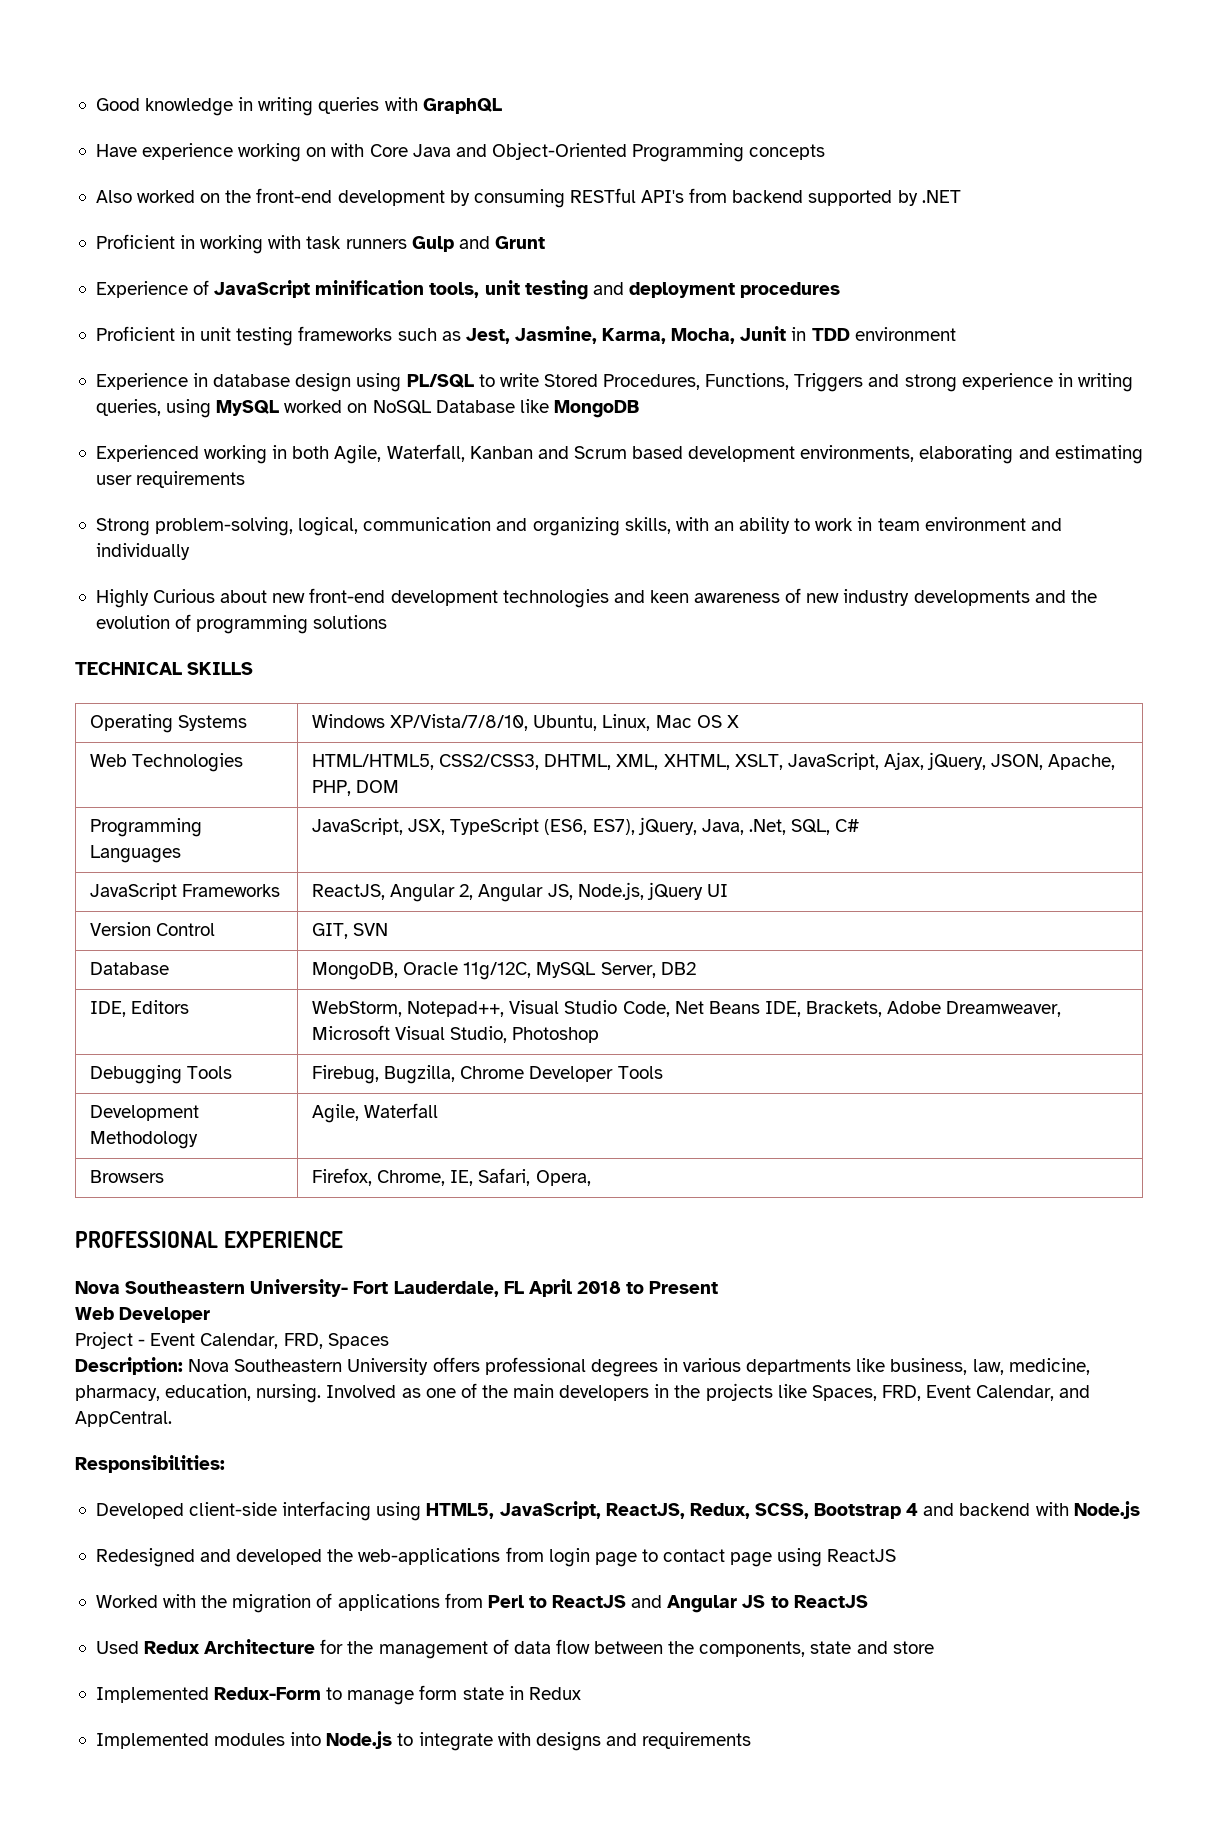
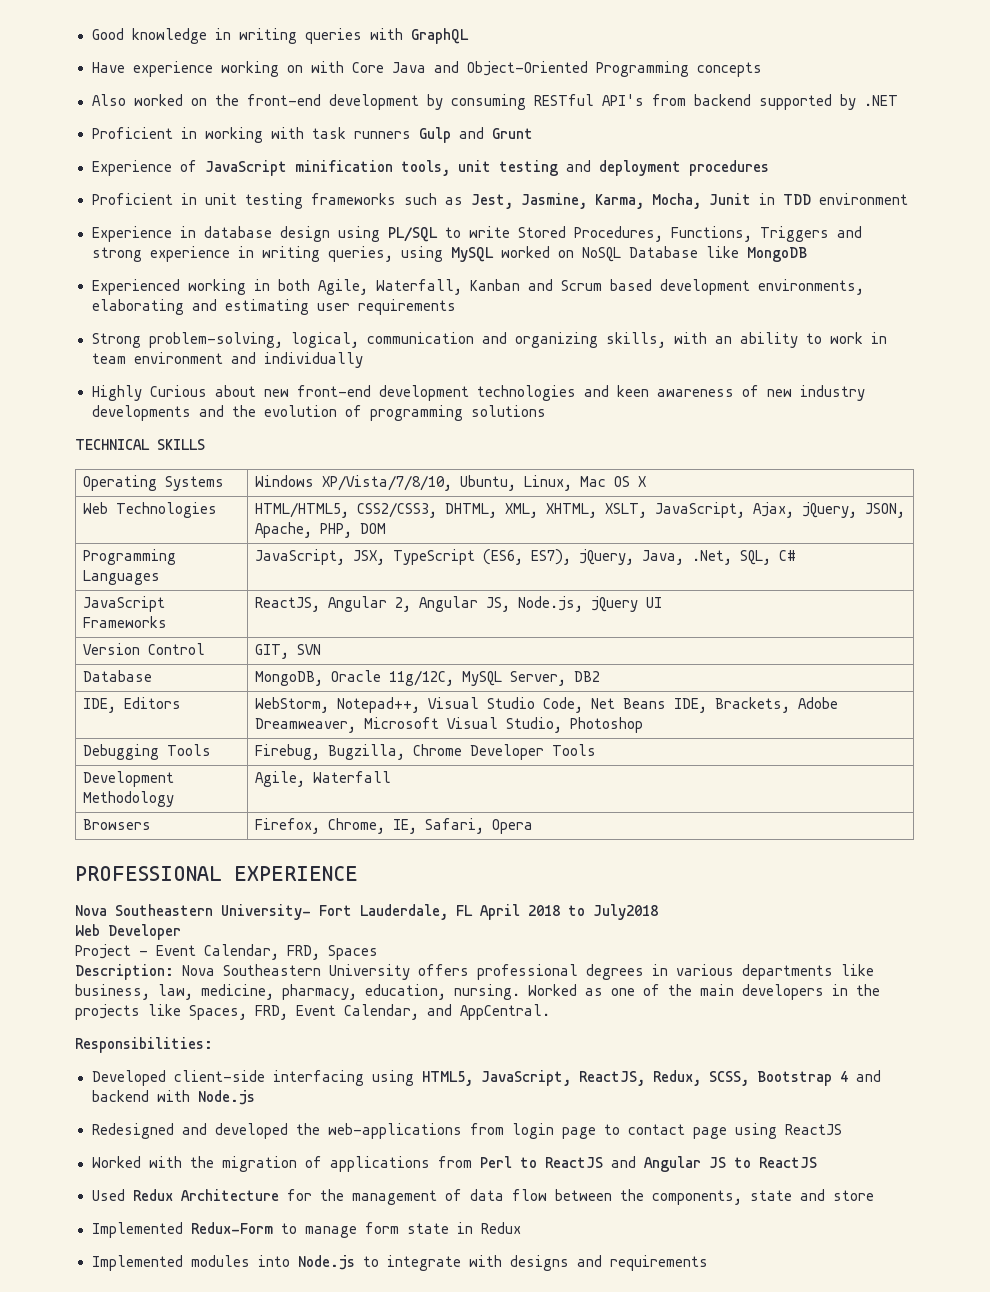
[535,1170,591,1186] Opera, -> [491,819,533,834] Opera
[649,1281,719,1294] Present -> [593,904,658,920] July2018
[326,1385,397,1398] Involved -> [528,984,577,996] Worked

